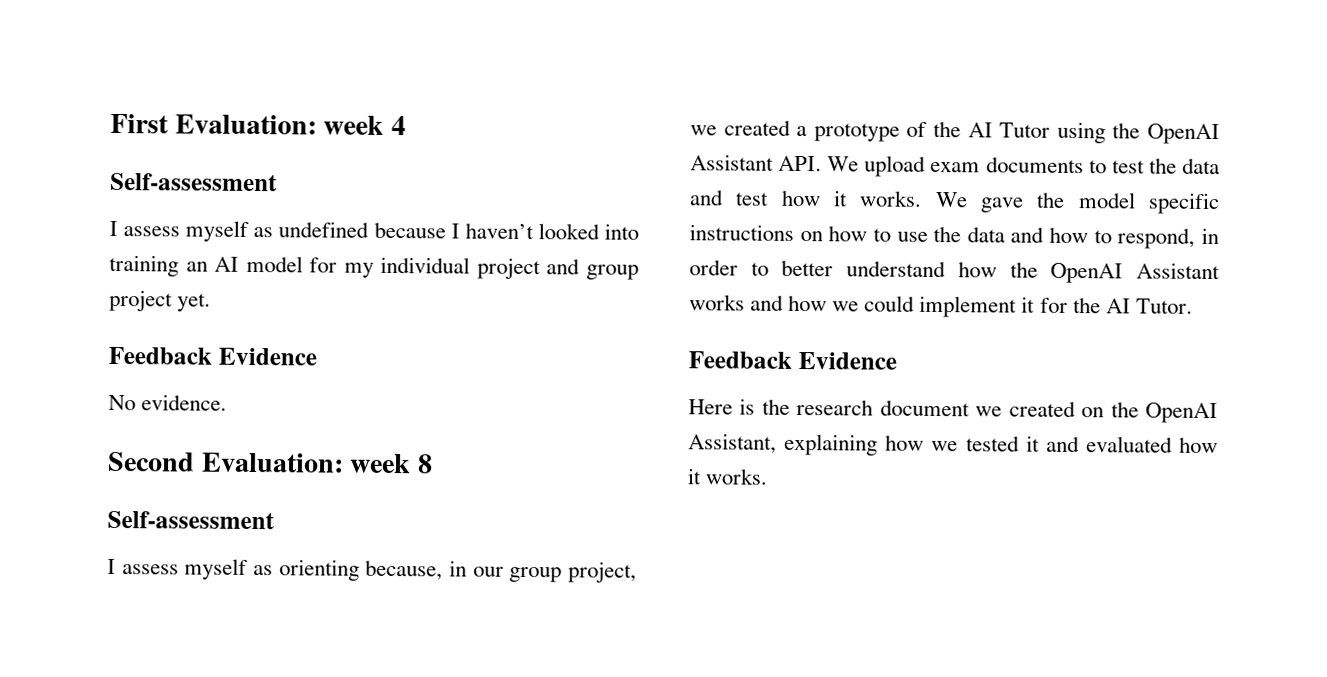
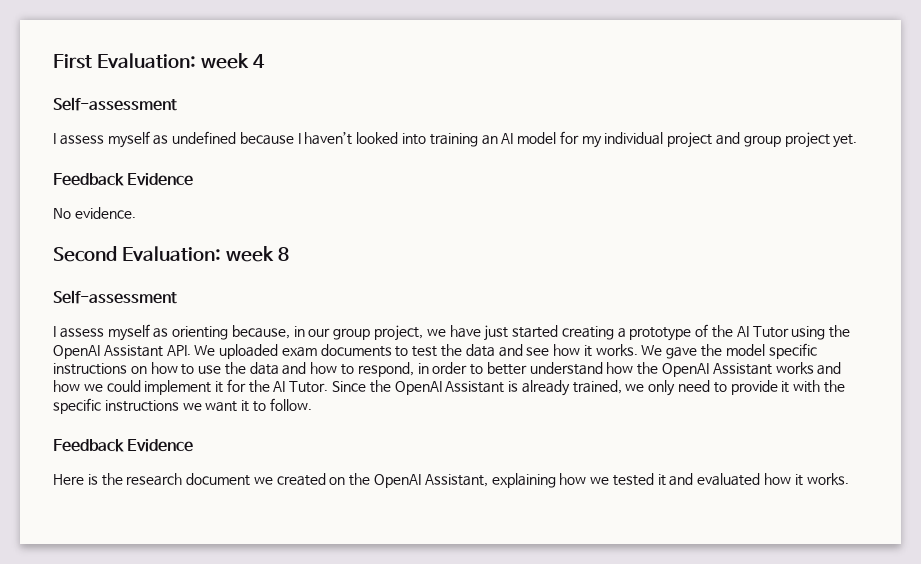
[723,119,791,136] created -> [449,325,614,341] have just started creating
[864,155,927,177] upload -> [219,344,279,359] uploaded
[735,192,770,206] test -> [526,347,550,356] see
(1193, 306) none -> [332,380,845,396] [53,398,312,414] Since the OpenAI Assistant is already trained, we only need to provide it with the specific instructions we want it to follow.

